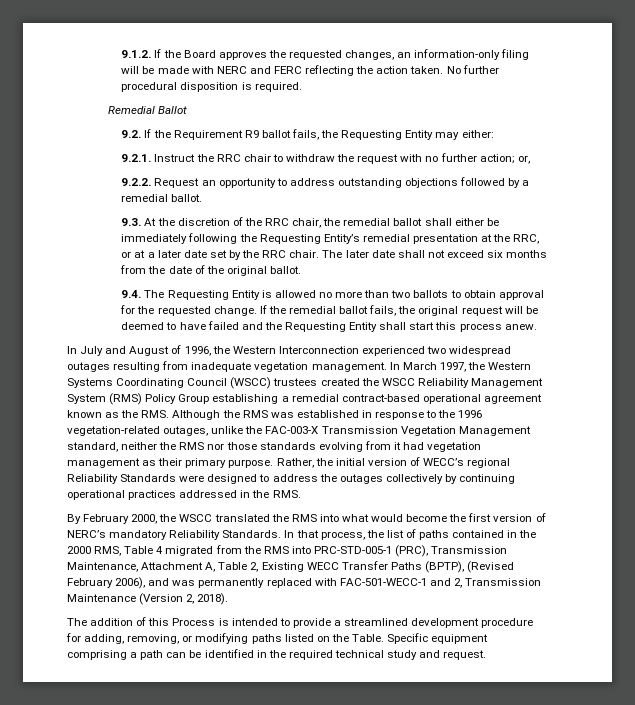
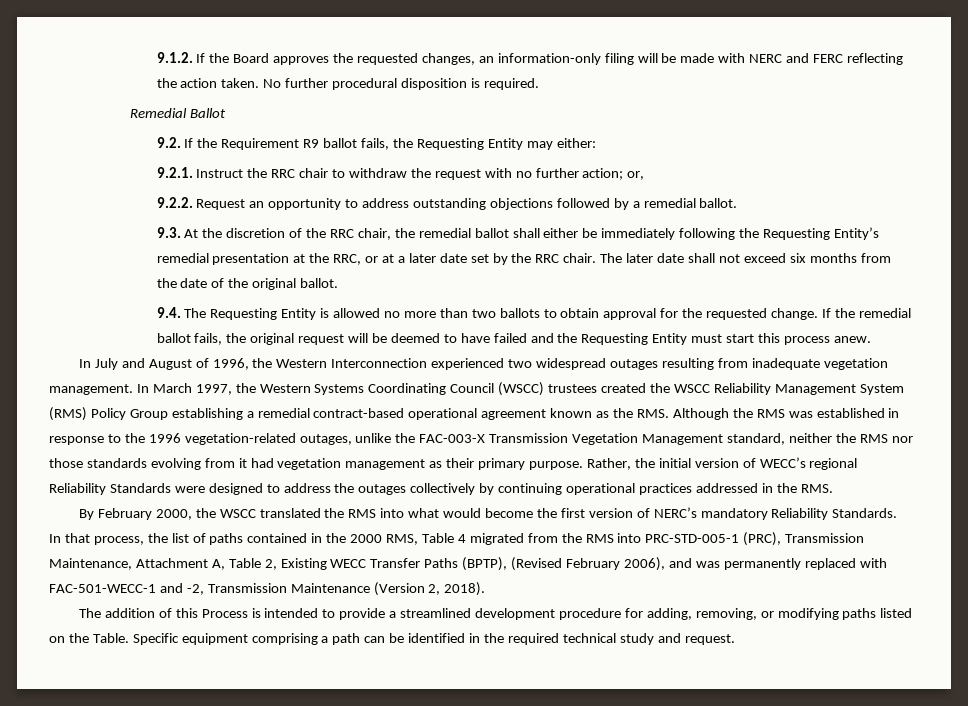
[379,322,407,330] shall -> [691,334,723,343] must
[453,578,462,588] 2, -> [186,584,204,595] -2,

